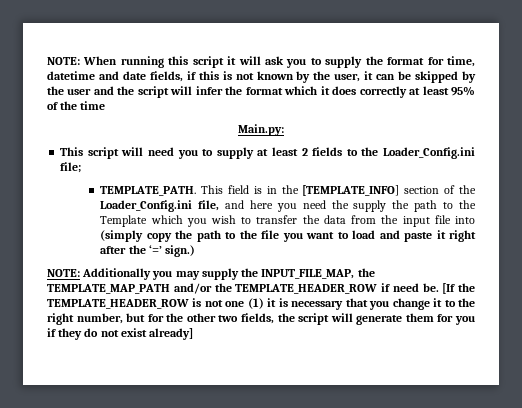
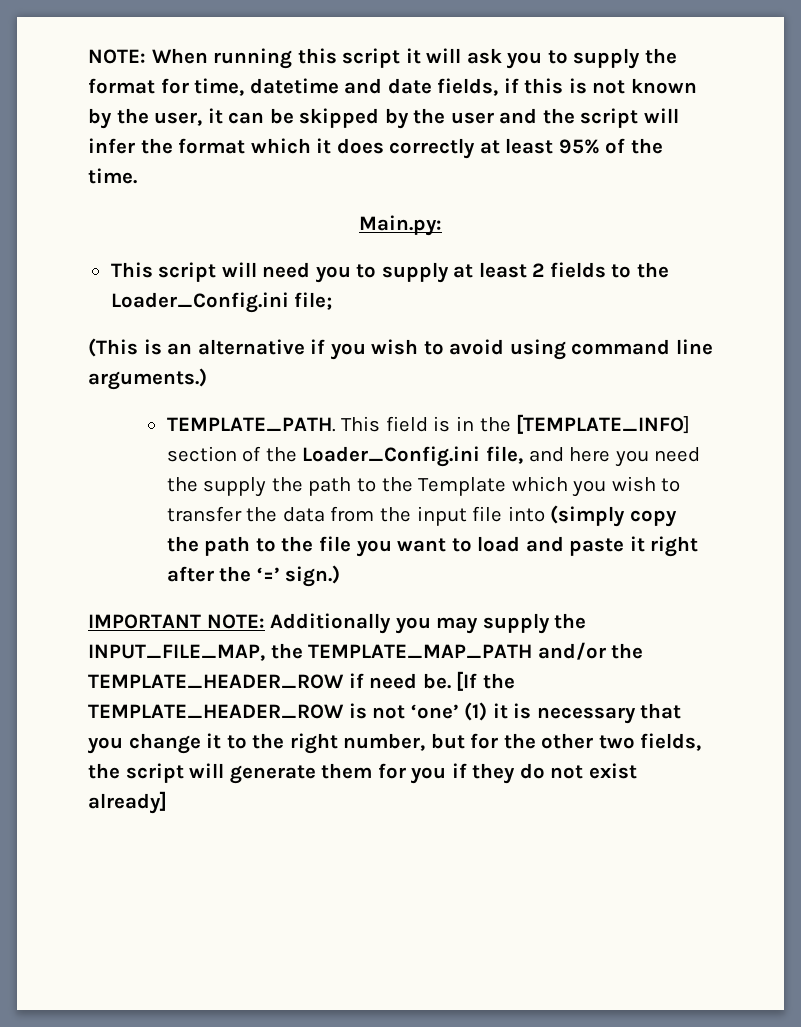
[80,101,106,110] time -> [88,168,137,184] time.
(82, 167) none -> [88,338,713,360] [88,368,207,390] // (This is an alternative if you wish to avoid using command line arguments.)
(195, 251) none -> [88,614,201,629] IMPORTANT
[225,301,245,307] one -> [410,704,459,719] ‘one’

